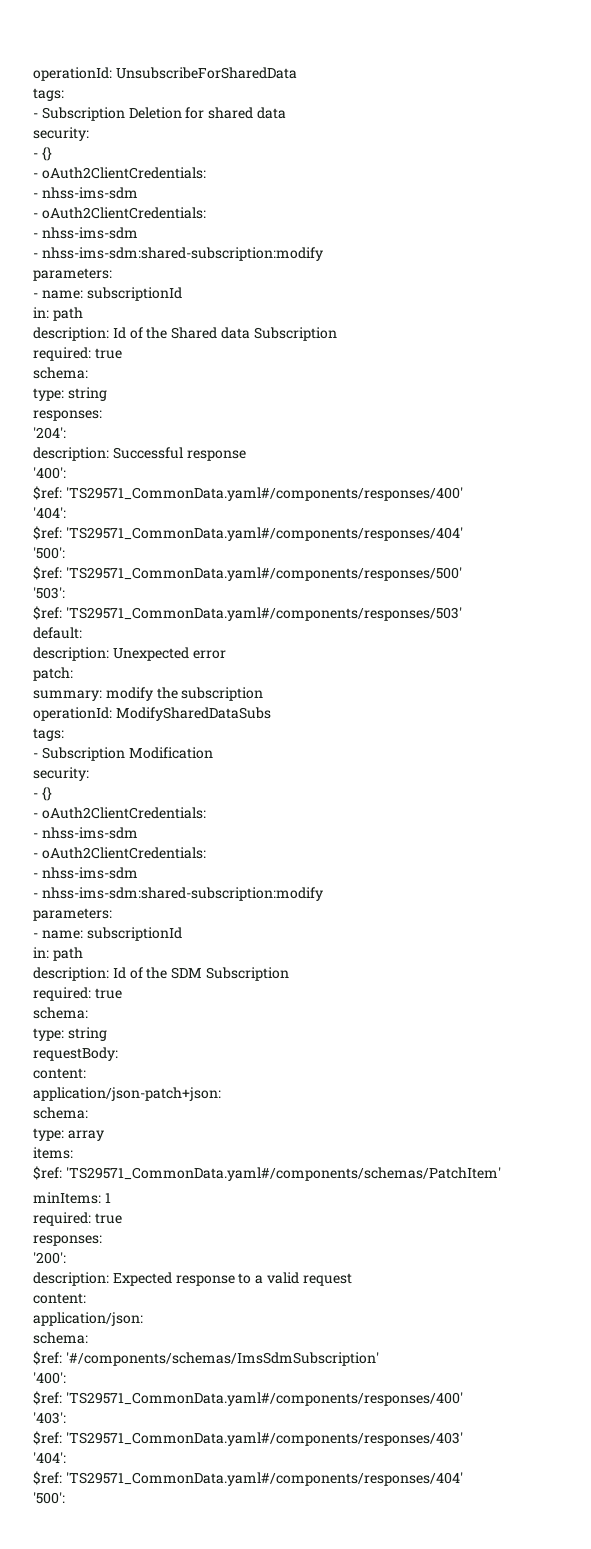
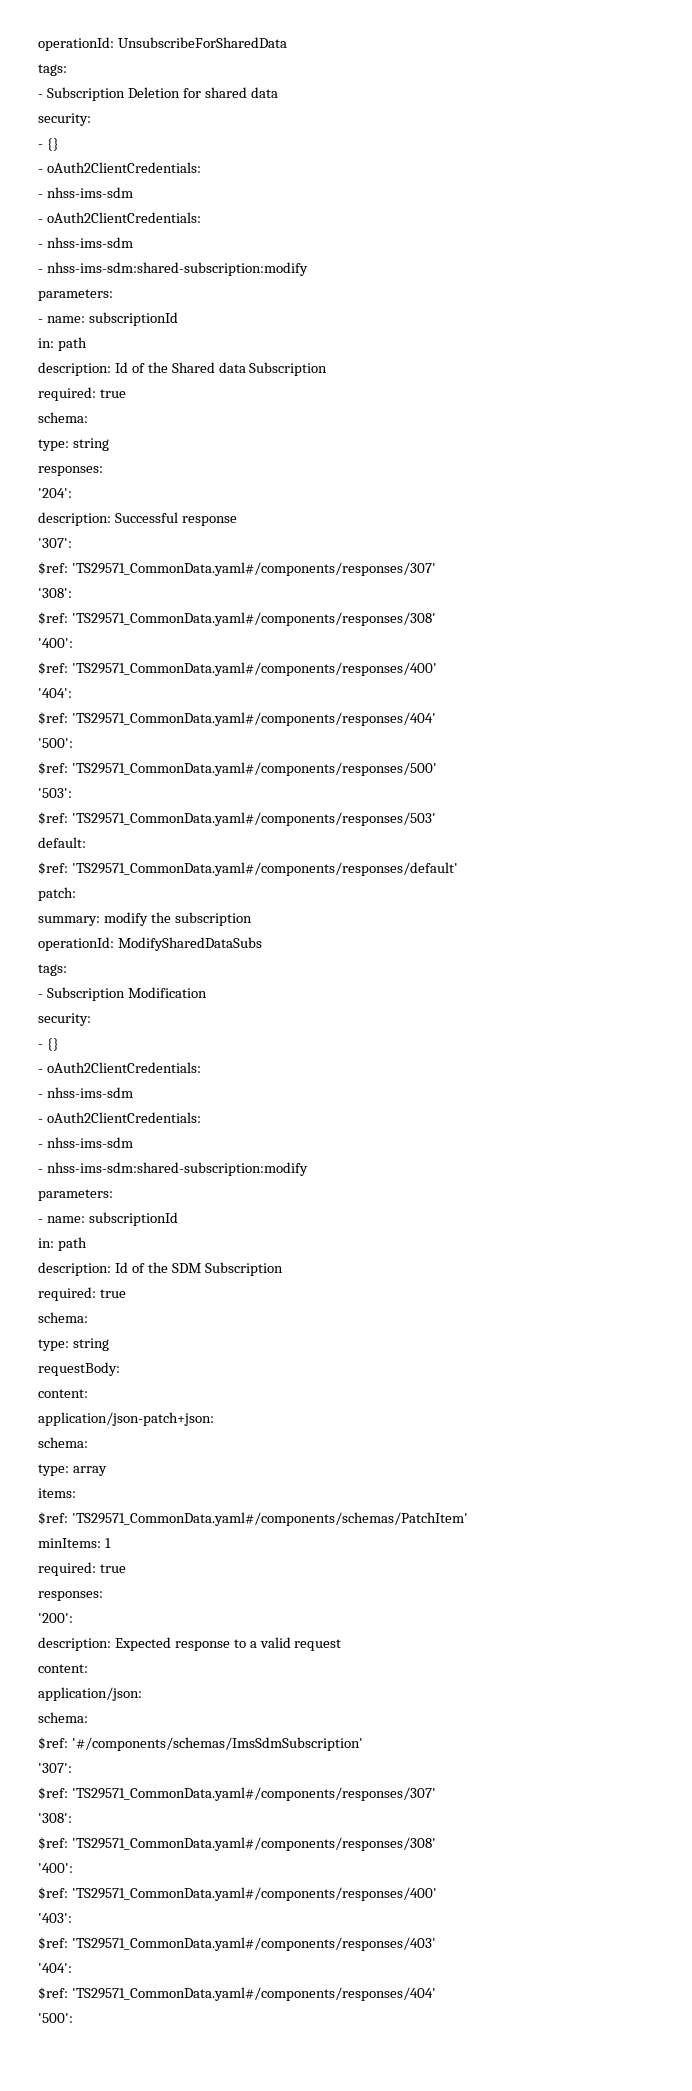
(246, 455) none -> [38,538,72,548] [38,562,436,576] [38,588,72,598] [38,612,436,626] // '307': // $ref: 'TS29571_CommonData.yaml#/components/responses/307' // '308': // $ref: 'TS29571_CommonData.yaml#/components/responses/308'
[33,647,226,661] description: Unexpected error -> [38,862,458,876] $ref: 'TS29571_CommonData.yaml#/components/responses/default'
(379, 1359) none -> [38,1763,72,1773] [38,1787,436,1801] [38,1813,72,1823] [38,1837,436,1851] // '307': // $ref: 'TS29571_CommonData.yaml#/components/responses/307' // '308': // $ref: 'TS29571_CommonData.yaml#/components/responses/308'

